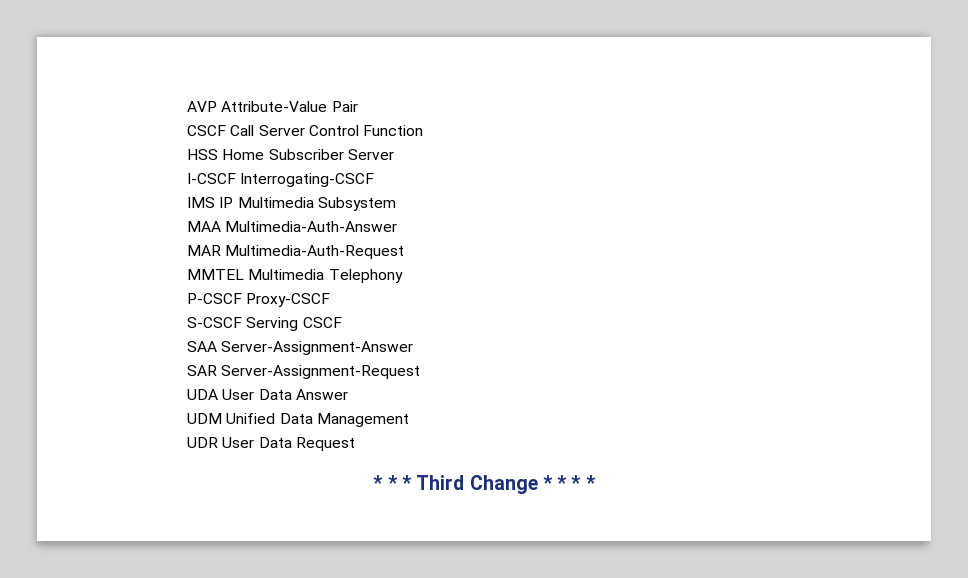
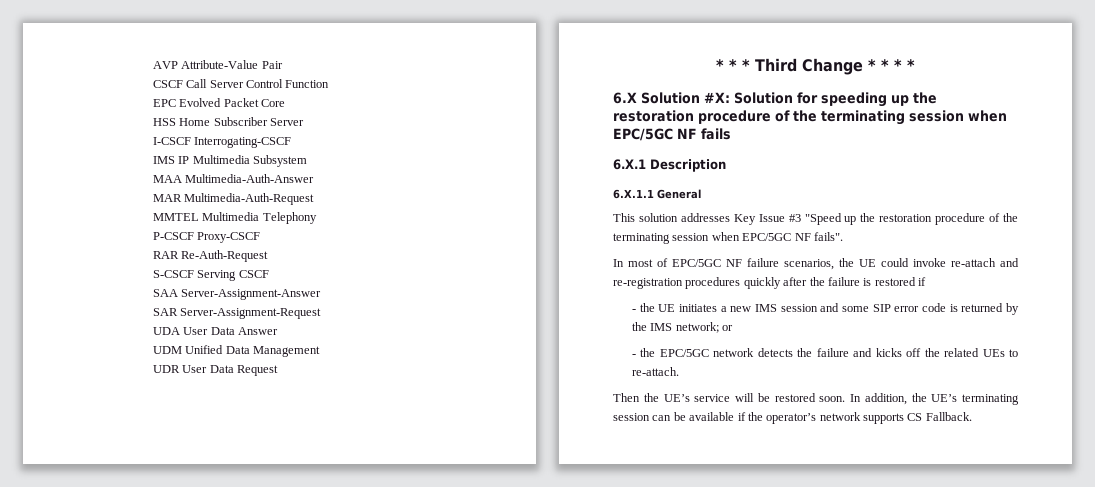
(423, 130) none -> [152,98,286,107] // EPC Evolved Packet Core
(331, 300) none -> [152,250,269,262] // RAR Re-Auth-Request
(596, 482) none -> [613,92,937,107] [613,110,1007,125] [613,128,731,141] [613,159,726,172] [613,189,701,199] [613,213,1018,225] [613,232,843,244] [613,258,1019,270] [613,277,926,289] [631,303,1019,315] [631,322,734,333] [631,348,1019,357] [631,367,679,376] [613,393,1019,405] [613,412,972,424] // 6.X Solution #X: Solution for speeding up the restoration procedure of the terminating session when EPC/5GC NF fails // 6.X.1 Description // 6.X.1.1 General // This solution addresses Key Issue #3 "Speed up the restoration procedure of the terminating session when EPC/5GC NF fails". // In most of EPC/5GC NF failure scenarios, the UE could invoke re-attach and re-registration procedures quickly after the failure is restored if // - the UE initiates a new IMS session and some SIP error code is returned by the IMS network; or // - the EPC/5GC network detects the failure and kicks off the related UEs to re-attach. // Then the UE’s service will be restored soon. In addition, the UE’s terminating session can be available if the operator’s network supports CS Fallback.

